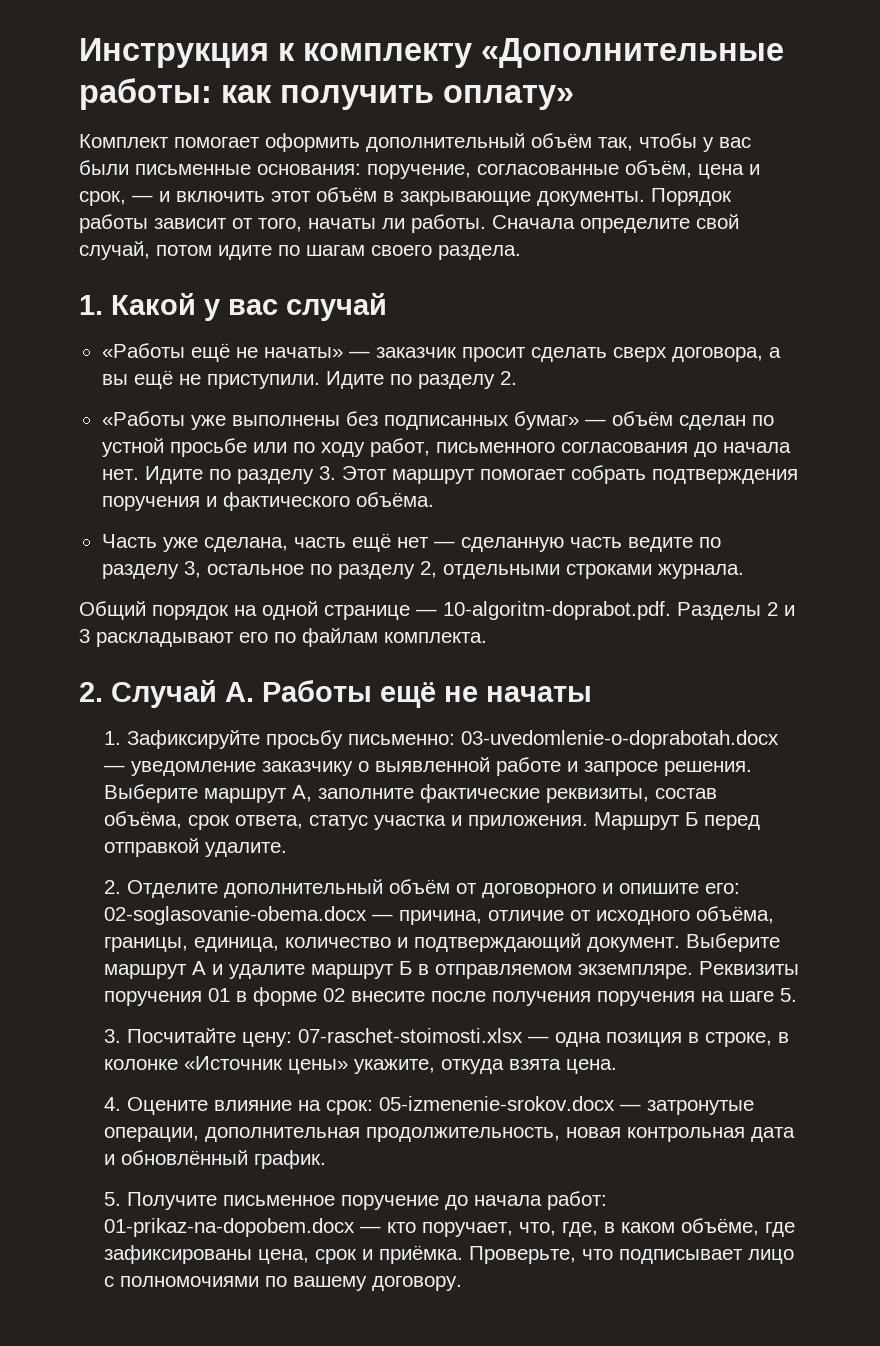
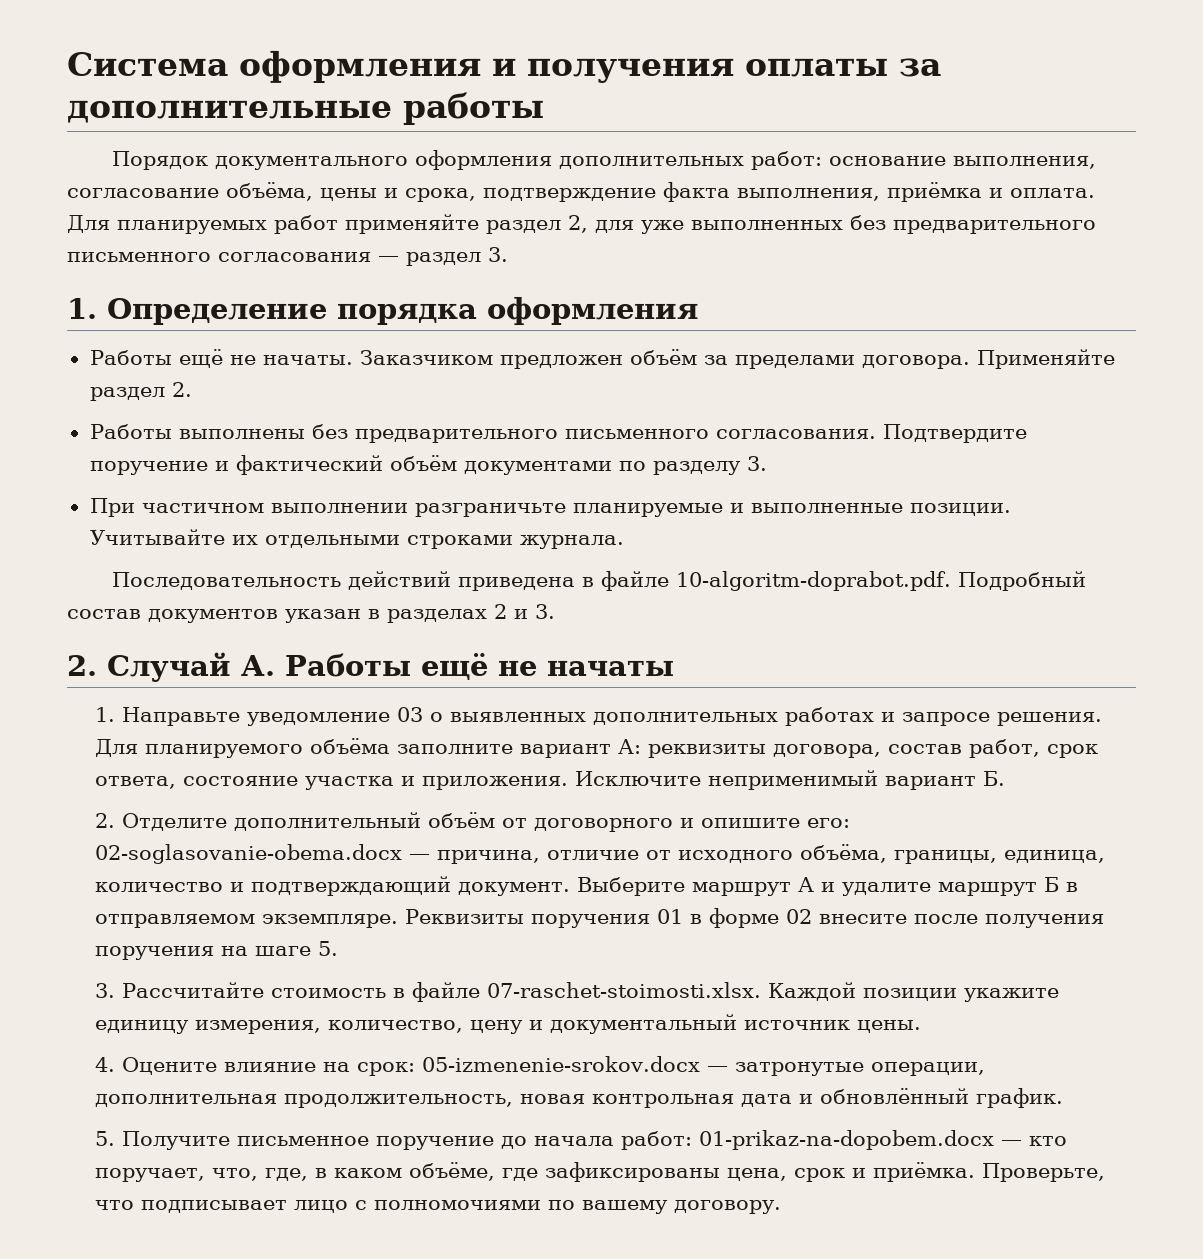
[79,38,784,68] [79,78,574,110] [79,133,751,152] [79,160,760,179] [79,187,732,206] [79,214,739,233] [79,241,521,260] [79,293,387,321] [101,343,781,362] [101,370,517,389] [101,411,774,430] [101,438,791,457] [101,465,798,484] [101,492,434,511] [101,533,721,552] [101,561,744,579] [79,601,795,620] [79,628,487,647] Инструкция к комплекту «Дополнительные работы: как получить оплату» // Комплект помогает оформить дополнительный объём так, чтобы у вас были письменные основания: поручение, согласованные объём, цена и срок, — и включить этот объём в закрывающие документы. Порядок работы зависит от того, начаты ли работы. Сначала определите свой случай, потом идите по шагам своего раздела. // 1. Какой у вас случай // «Работы ещё не начаты» — заказчик просит сделать сверх договора, а вы ещё не приступили. Идите по разделу 2. // «Работы уже выполнены без подписанных бумаг» — объём сделан по устной просьбе или по ходу работ, письменного согласования до начала нет. Идите по разделу 3. Этот маршрут помогает собрать подтверждения поручения и фактического объёма. // Часть уже сделана, часть ещё нет — сделанную часть ведите по разделу 3, остальное по разделу 2, отдельными строками журнала. // Общий порядок на одной странице — 10-algoritm-doprabot.pdf. Разделы 2 и 3 раскладывают его по файлам комплекта. -> [67,50,941,83] [67,92,544,125] [112,150,1097,170] [67,182,1095,202] [67,214,1096,234] [67,247,508,266] [67,296,698,326] [89,349,1115,369] [89,382,192,401] [89,424,1027,443] [89,455,767,475] [89,498,1011,517] [89,529,624,549] [112,571,1087,591] [67,604,555,623] Система оформления и получения оплаты за дополнительные работы // Порядок документального оформления дополнительных работ: основание выполнения, согласование объёма, цены и срока, подтверждение факта выполнения, приёмка и оплата. Для планируемых работ применяйте раздел 2, для уже выполненных без предварительного письменного согласования — раздел 3. // 1. Определение порядка оформления // Работы ещё не начаты. Заказчиком предложен объём за пределами договора. Применяйте раздел 2. // Работы выполнены без предварительного письменного согласования. Подтвердите поручение и фактический объём документами по разделу 3. // При частичном выполнении разграничьте планируемые и выполненные позиции. Учитывайте их отдельными строками журнала. // Последовательность действий приведена в файле 10-algoritm-doprabot.pdf. Подробный состав документов указан в разделах 2 и 3.
[127,730,780,749] [104,757,753,776] [104,784,718,803] [104,811,183,829] Зафиксируйте просьбу письменно: 03-uvedomlenie-o-doprabotah.docx — уведомление заказчику о выявленной работе и запросе решения. Выберите маршрут А, заполните фактические реквизиты, состав объёма, -> [122,707,1103,726] [95,738,1041,758] Направьте уведомление 03 о выявленных дополнительных работах и запросе решения. Для планируемого объёма заполните вариант А: реквизиты договора, состав работ,
[309,815,369,830] статус -> [183,776,299,786] состояние
[594,812,761,830] [104,838,288,857] Маршрут Б перед отправкой удалите. -> [575,770,1006,790] Исключите неприменимый вариант Б.
[127,1028,790,1047] [104,1056,618,1074] Посчитайте цену: 07-raschet-stoimosti.xlsx — одна позиция в строке, в колонке «Источник цены» укажите, откуда взята цена. -> [122,982,1060,1002] [95,1014,922,1034] Рассчитайте стоимость в файле 07-raschet-stoimosti.xlsx. Каждой позиции укажите единицу измерения, количество, цену и документальный источник цены.

